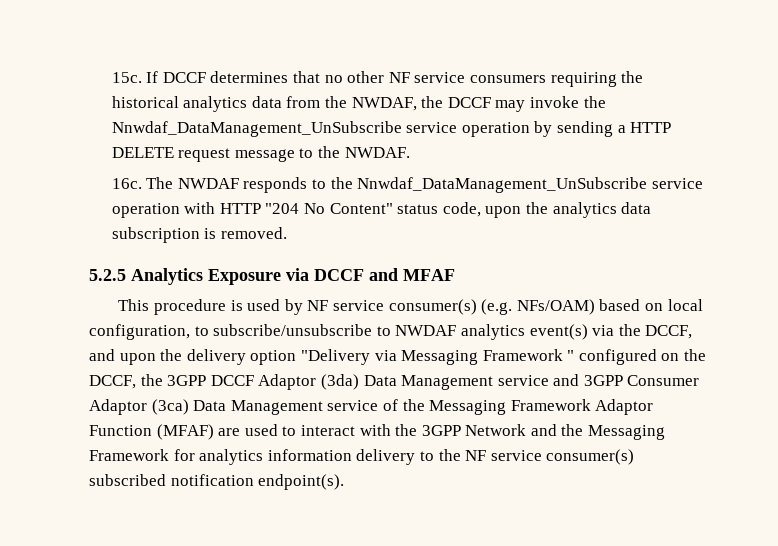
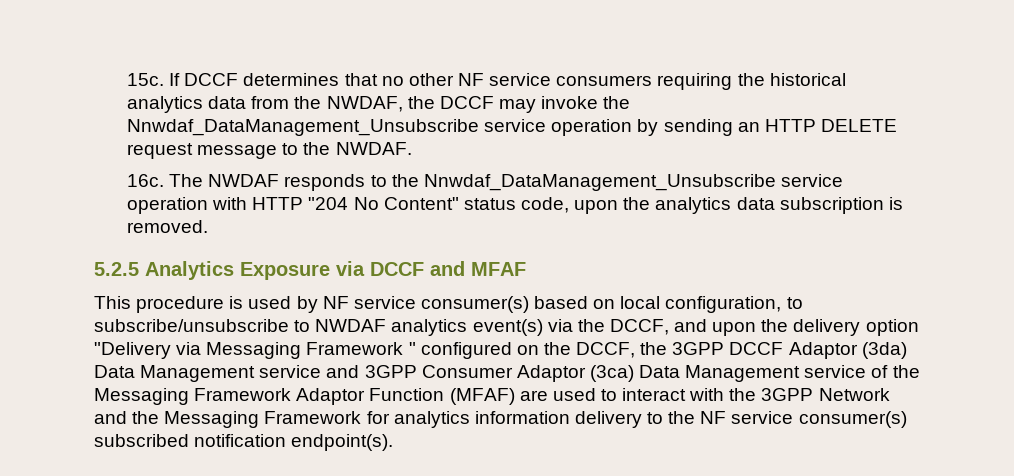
[111,121,402,137] Nnwdaf_DataManagement_UnSubscribe -> [127,119,480,136] Nnwdaf_DataManagement_Unsubscribe
[617,125,626,133] a -> [737,122,760,132] an
[357,177,648,193] Nnwdaf_DataManagement_UnSubscribe -> [423,174,776,191] Nnwdaf_DataManagement_Unsubscribe
[481,299,595,315] (e.g. NFs/OAM) -> (529, 304) none

